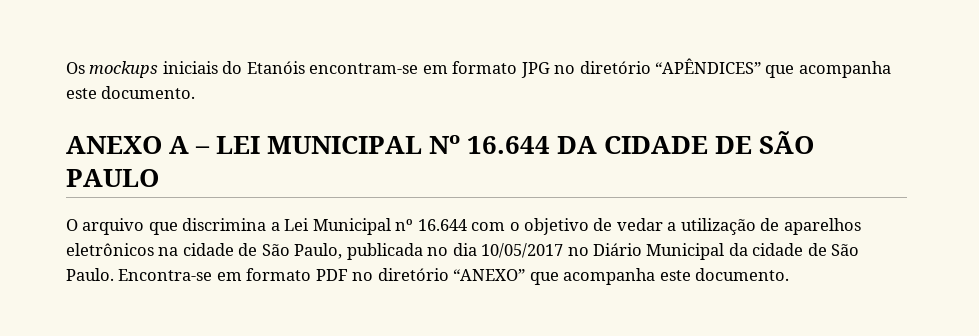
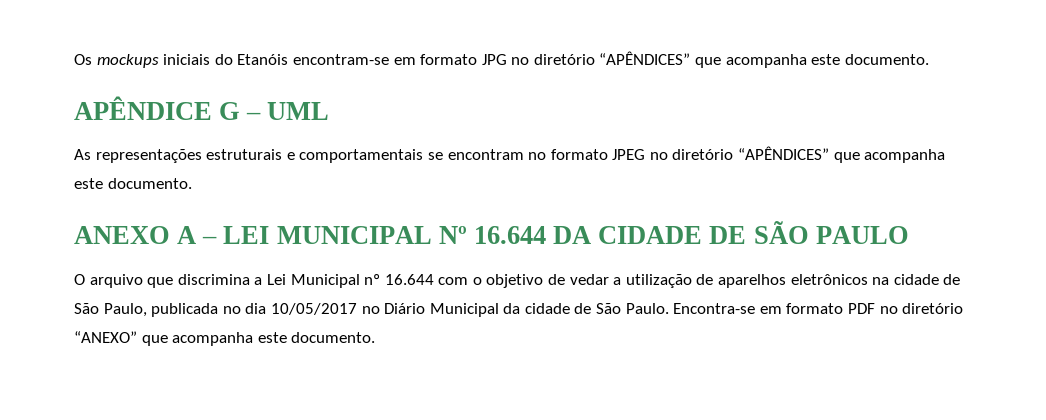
(196, 92) none -> [74,96,330,120] [74,146,946,163] [74,178,192,189] // APÊNDICE G – UML // As representações estruturais e comportamentais se encontram no formato JPEG no diretório “APÊNDICES” que acompanha este documento.

